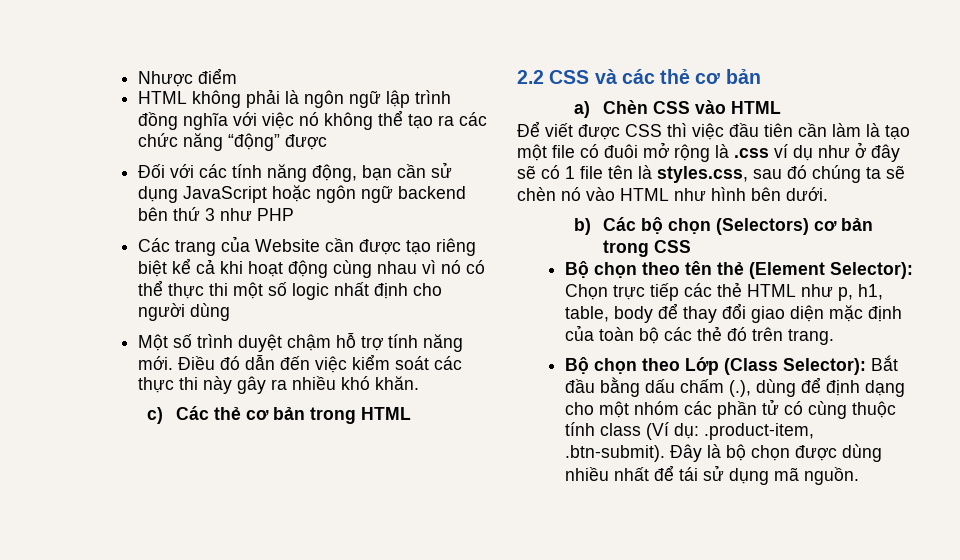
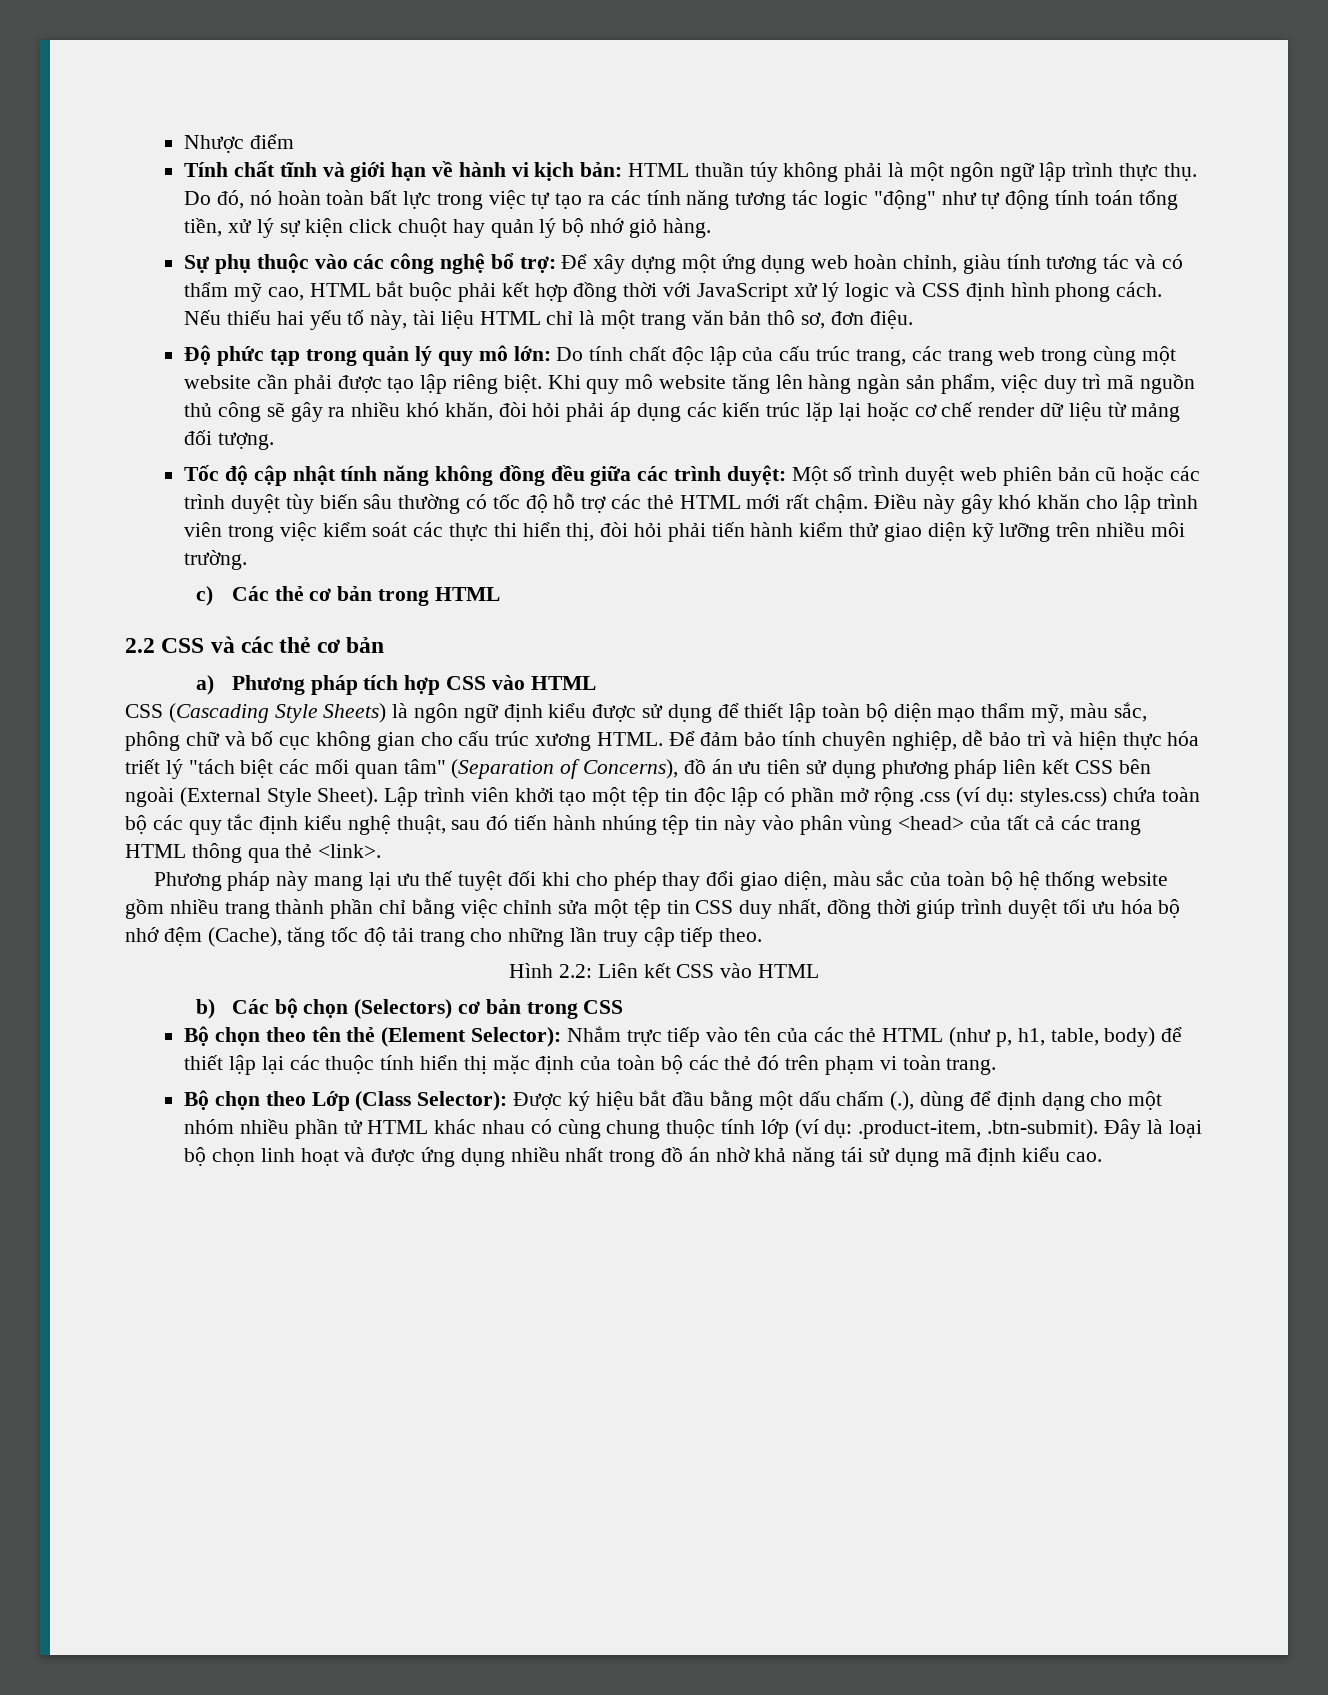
[137,91,187,104] HTML -> [184,161,778,182] Tính chất tĩnh và giới hạn về hành vi kịch bản: HTML thuần túy
(299, 97) none -> [909,162,944,181] một
[137,110,487,130] [137,133,327,151] [137,162,452,182] [137,185,466,203] [137,207,294,221] [137,236,476,256] [137,258,485,278] [137,280,442,300] [137,303,230,321] [137,332,463,352] [137,354,310,370] đồng nghĩa với việc nó không thể tạo ra các chức năng “động” được // Đối với các tính năng động, bạn cần sử dụng JavaScript hoặc ngôn ngữ backend bên thứ 3 như PHP // Các trang của Website cần được tạo riêng biệt kể cả khi hoạt động cùng nhau vì nó có thể thực thi một số logic nhất định cho người dùng // Một số trình duyệt chậm hỗ trợ tính năng mới. Điều đó dẫn đến -> [1118,163,1197,181] [184,190,1178,210] [184,218,711,238] [184,253,1183,274] [184,281,1163,302] [184,310,913,330] [184,345,1176,366] [184,374,1195,394] [184,402,1181,422] [184,430,275,450] [184,465,1200,486] [184,493,1198,514] [184,522,275,542] thực thụ. Do đó, nó hoàn toàn bất lực trong việc tự tạo ra các tính năng tương tác logic "động" như tự động tính toán tổng tiền, xử lý sự kiện click chuột hay quản lý bộ nhớ giỏ hàng. // Sự phụ thuộc vào các công nghệ bổ trợ: Để xây dựng một ứng dụng web hoàn chỉnh, giàu tính tương tác và có thẩm mỹ cao, HTML bắt buộc phải kết hợp đồng thời với JavaScript xử lý logic và CSS định hình phong cách. Nếu thiếu hai yếu tố này, tài liệu HTML chỉ là một trang văn bản thô sơ, đơn điệu. // Độ phức tạp trong quản lý quy mô lớn: Do tính chất độc lập của cấu trúc trang, các trang web trong cùng một website cần phải được tạo lập riêng biệt. Khi quy mô website tăng lên hàng ngàn sản phẩm, việc duy trì mã nguồn thủ công sẽ gây ra nhiều khó khăn, đòi hỏi phải áp dụng các kiến trúc lặp lại hoặc cơ chế render dữ liệu từ mảng đối tượng. // Tốc độ cập nhật tính năng không đồng đều giữa các trình duyệt: Một số trình duyệt web phiên bản cũ hoặc các trình duyệt tùy biến sâu thường có tốc độ hỗ trợ các thẻ HTML mới rất chậm. Điều này gây khó khăn cho lập trình viên trong
[202,376,419,394] này gây ra nhiều khó khăn. -> [522,522,1185,542] [184,550,248,570] hiển thị, đòi hỏi phải tiến hành kiểm thử giao diện kỹ lưỡng trên nhiều môi trường.
[602,100,781,114] [517,121,910,140] [517,142,900,162] [517,165,905,183] [517,187,828,201] Chèn CSS vào HTML // Để viết được CSS thì việc đầu tiên cần làm là tạo một file có đuôi mở rộng là .css ví dụ như ở đây sẽ có 1 file tên là styles.css, sau đó chúng ta sẽ chèn nó vào HTML như hình bên dưới. -> [231,675,596,695] [125,702,1147,723] [125,730,1200,751] [125,759,1151,779] [125,787,1200,807] [125,814,1142,835] [125,843,382,863] [153,870,1169,891] [125,898,1181,919] [125,927,763,947] [509,963,819,978] Phương pháp tích hợp CSS vào HTML // CSS (Cascading Style Sheets) là ngôn ngữ định kiểu được sử dụng để thiết lập toàn bộ diện mạo thẩm mỹ, màu sắc, phông chữ và bố cục không gian cho cấu trúc xương HTML. Để đảm bảo tính chuyên nghiệp, dễ bảo trì và hiện thực hóa triết lý "tách biệt các mối quan tâm" (Separation of Concerns), đồ án ưu tiên sử dụng phương pháp liên kết CSS bên ngoài (External Style Sheet). Lập trình viên khởi tạo một tệp tin độc lập có phần mở rộng .css (ví dụ: styles.css) chứa toàn bộ các quy tắc định kiểu nghệ thuật, sau đó tiến hành nhúng tệp tin này vào phân vùng <head> của tất cả các trang HTML thông qua thẻ <link>. // Phương pháp này mang lại ưu thế tuyệt đối khi cho phép thay đổi giao diện, màu sắc của toàn bộ hệ thống website gồm nhiều trang thành phần chỉ bằng việc chỉnh sửa một tệp tin CSS duy nhất, đồng thời giúp trình duyệt tối ưu hóa bộ nhớ đệm (Cache), tăng tốc độ tải trang cho những lần truy cập tiếp theo. // Hình 2.2: Liên kết CSS vào HTML
[564,284,608,300] Chọn -> [566,1026,621,1042] Nhắm
[683,282,833,297] các thẻ HTML như -> [706,1027,992,1047] vào tên của các thẻ HTML (như
[613,303,824,323] body để thay đổi giao diện -> [1104,1027,1183,1047] [184,1055,487,1075] body) để thiết lập lại các thuộc tính hiển thị
(783, 334) none -> [824,1055,941,1075] phạm vi toàn
[870,355,898,371] Bắt -> [513,1090,667,1111] Được ký hiệu bắt
(640, 387) none -> [758,1091,793,1110] một
[683,401,712,415] các -> [240,1119,290,1134] nhiều
(779, 407) none -> [367,1119,526,1134] HTML khác nhau
[851,401,896,418] [564,422,669,440] thuộc tính class (Ví -> [606,1119,819,1139] chung thuộc tính lớp (ví
[725,444,882,462] [564,465,674,481] bộ chọn được dùng nhiều nhất để -> [1168,1120,1202,1138] [184,1147,836,1167] loại bộ chọn linh hoạt và được ứng dụng nhiều nhất trong đồ án nhờ khả năng
[803,467,859,485] nguồn. -> [977,1147,1102,1166] định kiểu cao.

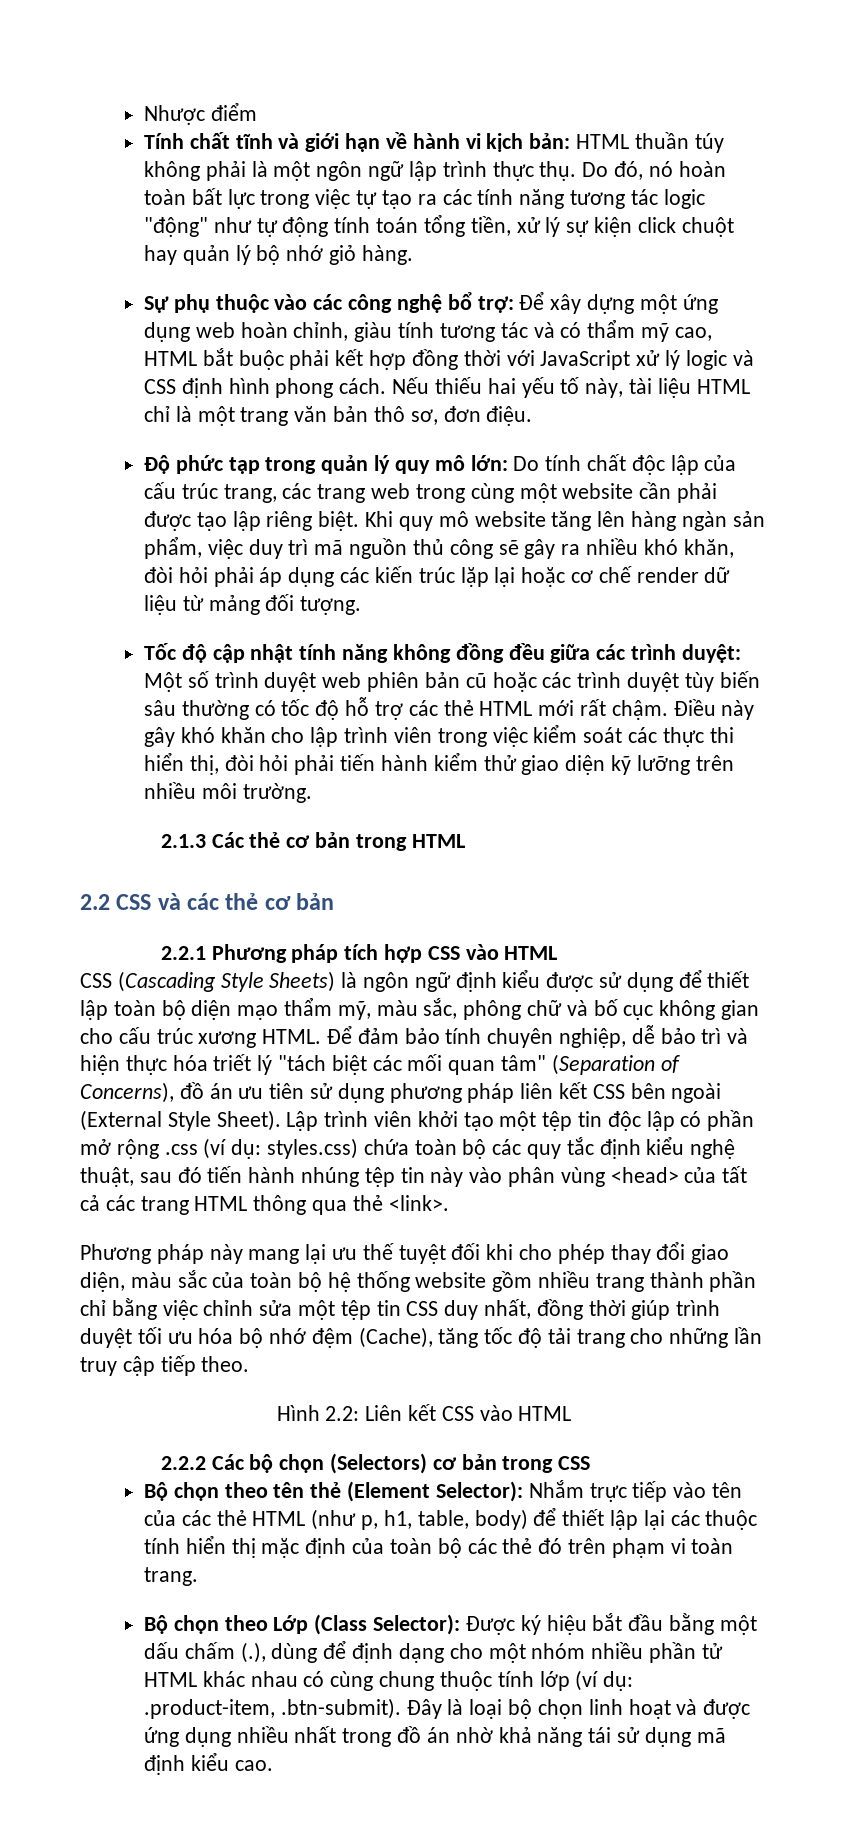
[196,586,214,606] c) -> [160,834,206,848] 2.1.3
[196,675,215,695] a) -> [160,946,206,960] 2.2.1
[196,999,216,1019] b) -> [160,1456,206,1470] 2.2.2

